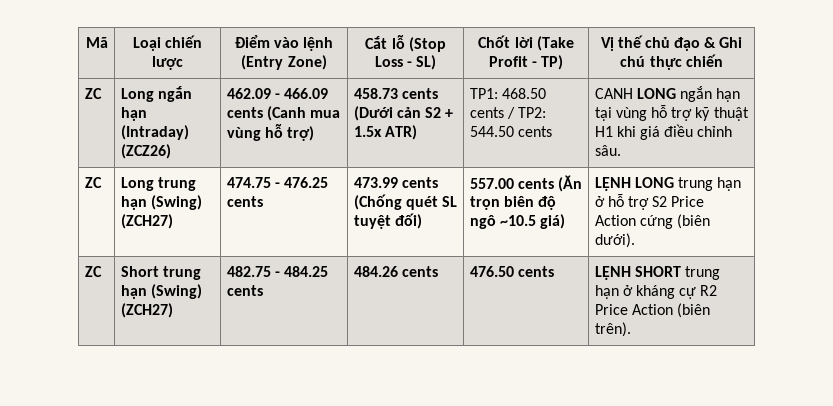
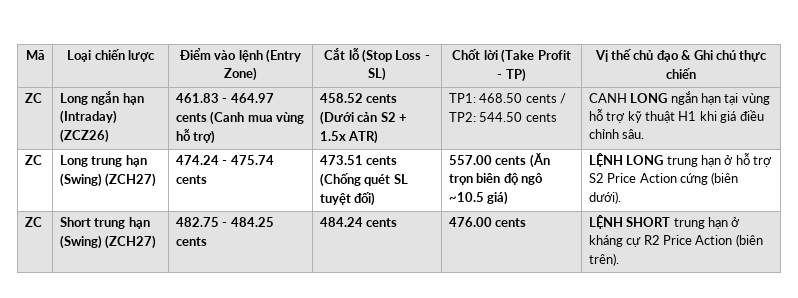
[226,88,329,99] 462.09 - 466.09 -> [175,93,274,103] 461.83 - 464.97
[353,88,398,99] 458.73 -> [319,93,363,103] 458.52
[226,177,329,188] [226,196,263,207] [353,177,398,188] 474.75 - 476.25 cents | 473.99 -> [175,155,274,165] [175,175,207,184] [319,155,363,165] 474.24 - 475.74 cents | 473.51
[353,266,438,277] [469,266,514,277] 484.26 cents | 476.50 -> [319,217,398,227] [448,217,492,227] 484.24 cents | 476.00

